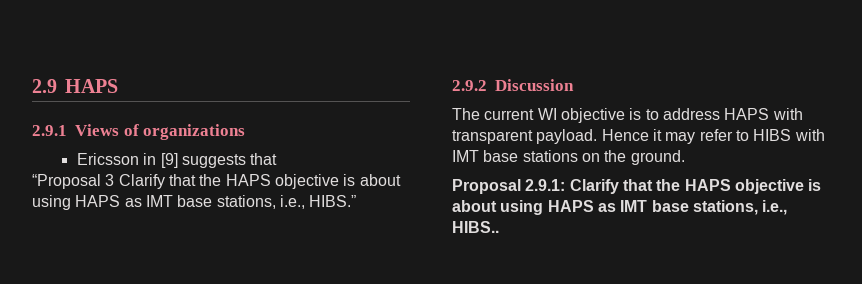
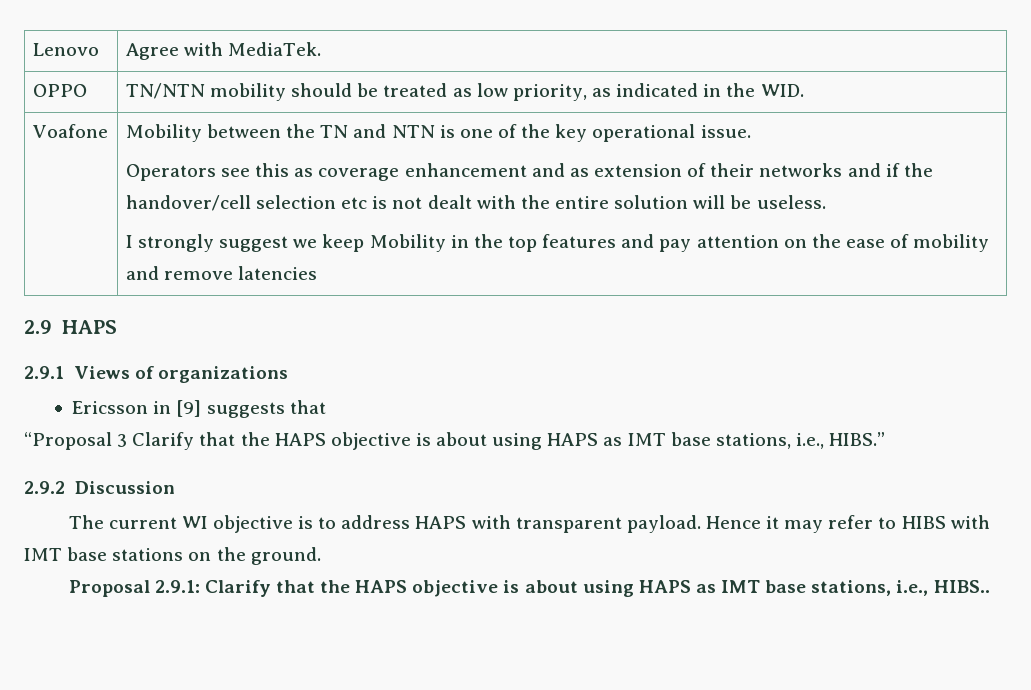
(32, 86) none -> [32,43,99,56] [125,42,322,60] [32,84,87,97] [125,83,804,101] [32,124,108,138] [125,124,751,142] [125,163,933,181] [125,195,826,211] [125,234,990,252] [125,266,318,280] Lenovo | Agree with MediaTek. // OPPO | TN/NTN mobility should be treated as low priority, as indicated in the WID. // Voafone | Mobility between the TN and NTN is one of the key operational issue. // Operators see this as coverage enhancement and as extension of their networks and if the handover/cell selection etc is not dealt with the entire solution will be useless. // I strongly suggest we keep Mobility in the top features and pay attention on the ease of mobility and remove latencies //

